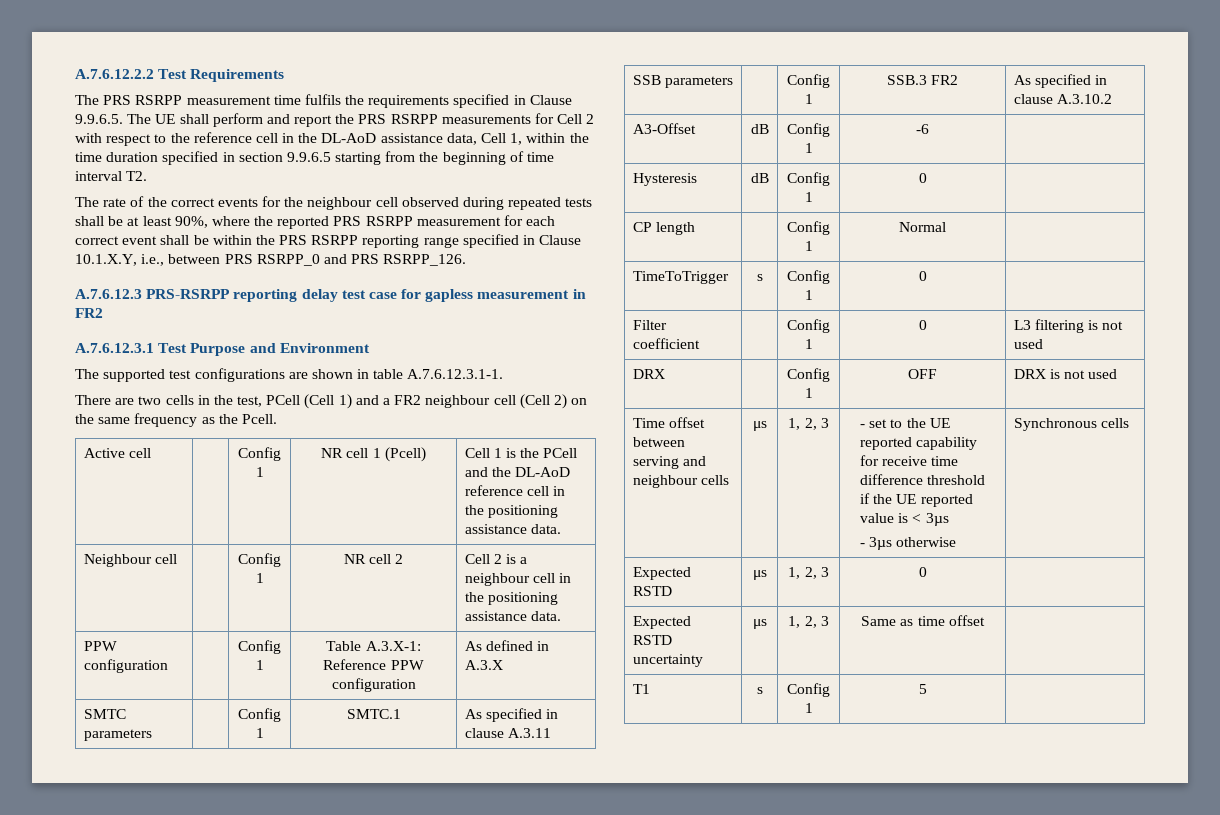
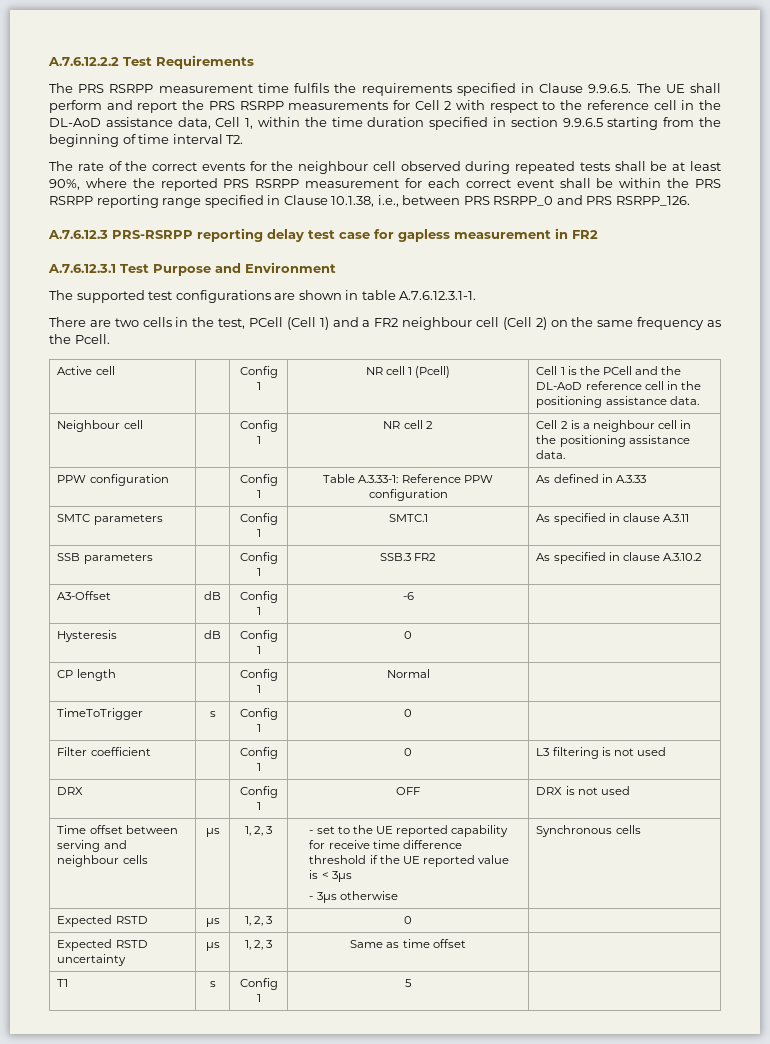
[75,254,137,266] 10.1.X.Y, -> [331,196,375,207] 10.1.38,
[365,641,421,651] A.3.X-1: -> [358,475,399,483] A.3.33-1:
[464,660,503,670] A.3.X -> [615,475,646,483] A.3.33

